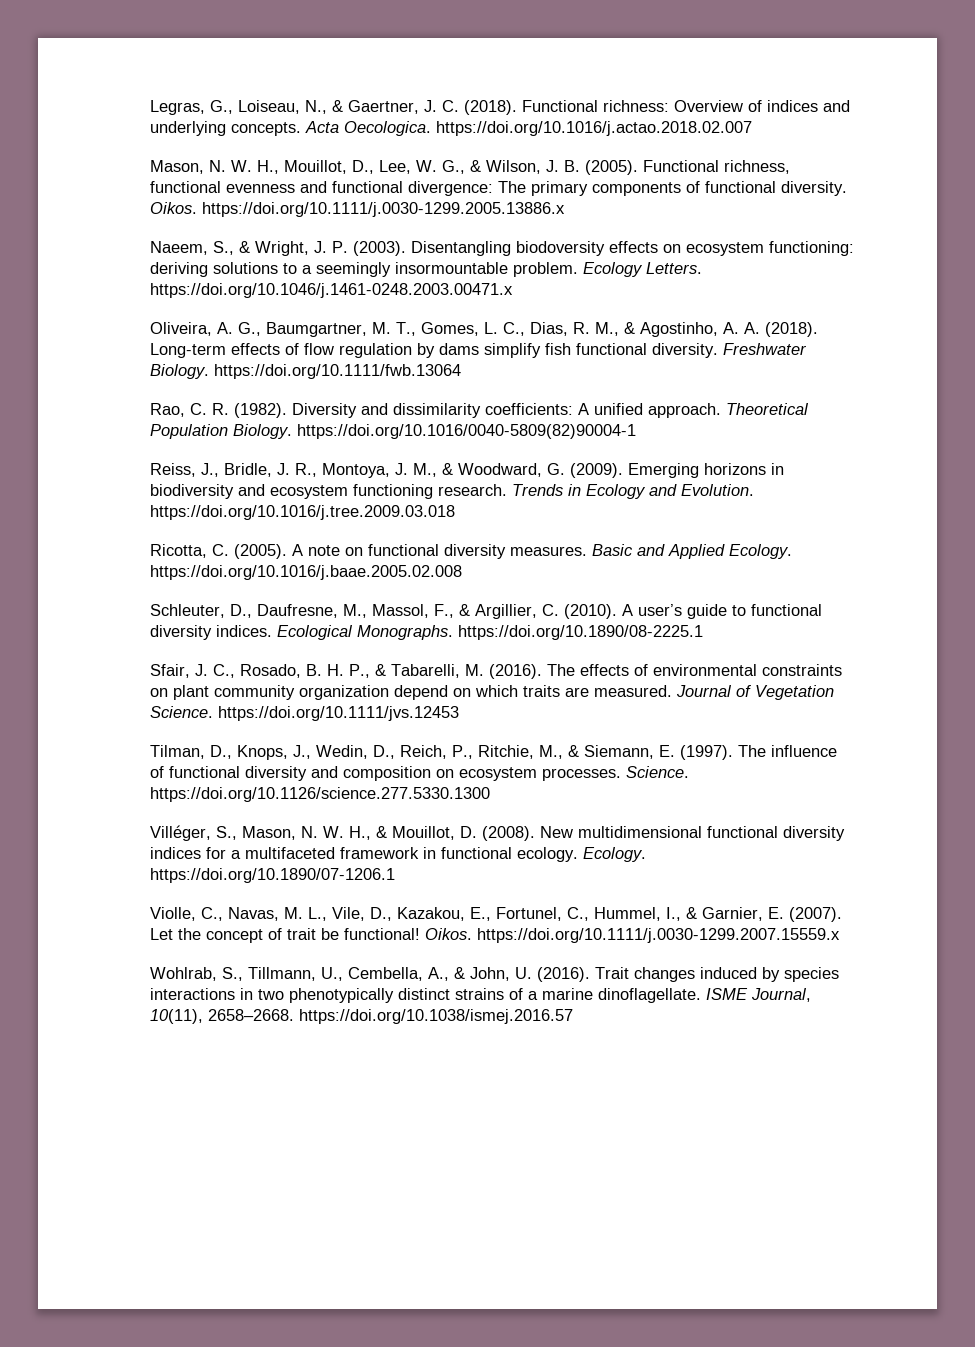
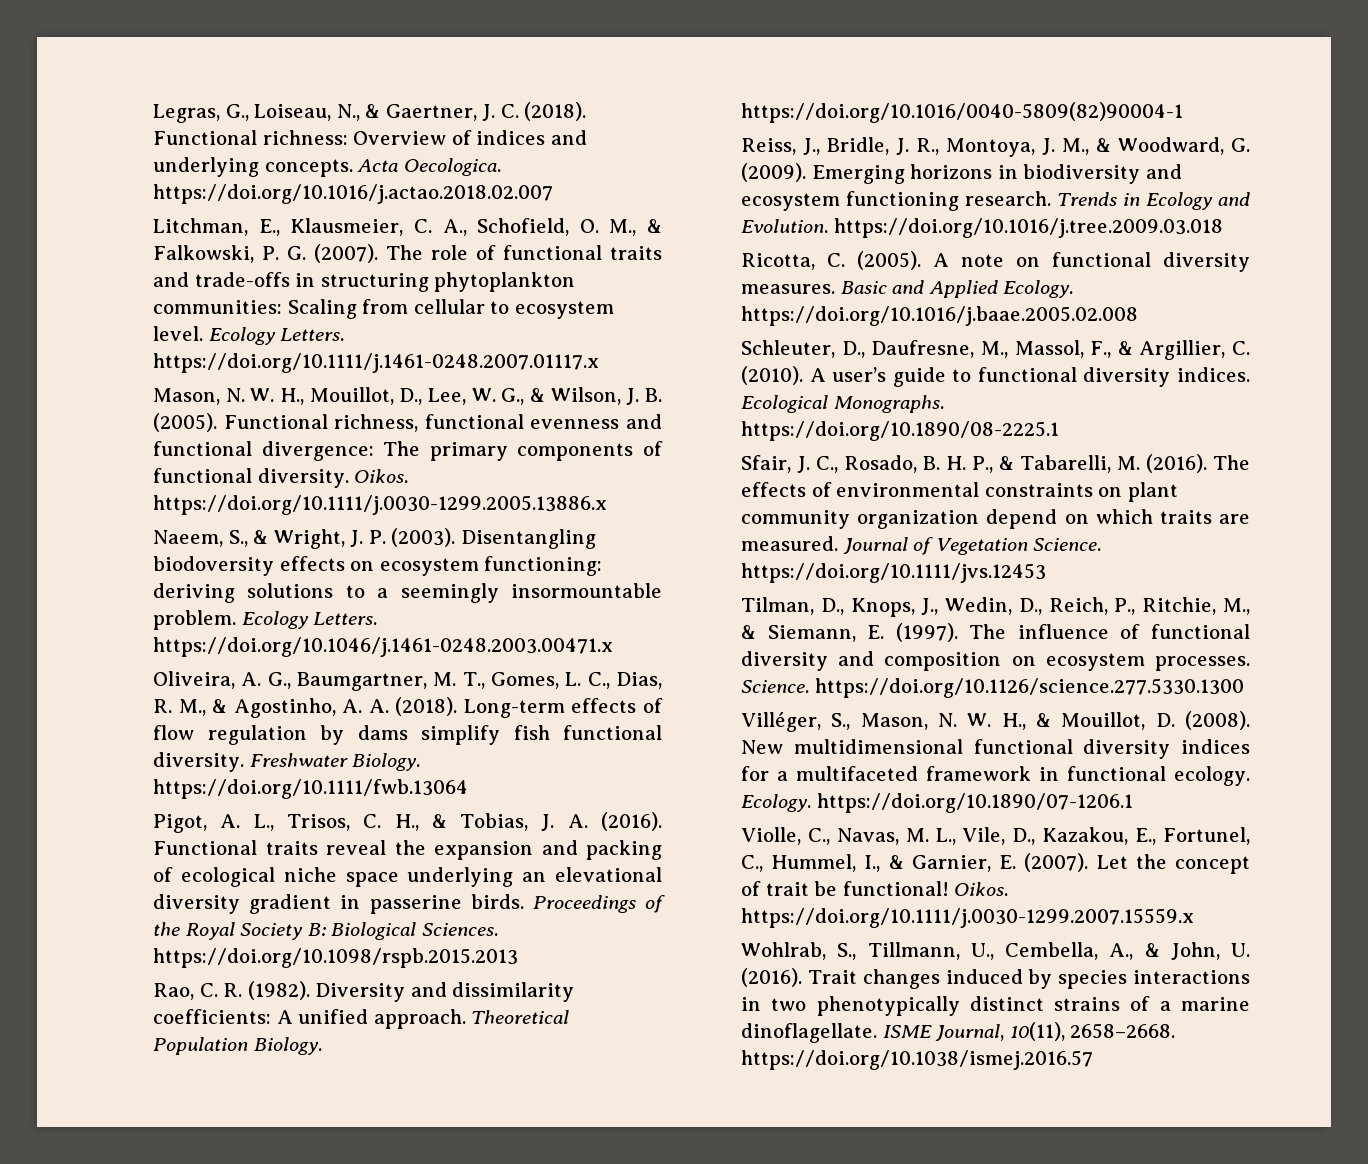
(752, 128) none -> [153,218,662,236] [153,244,662,263] [153,272,576,292] [153,299,614,319] [153,326,345,345] [153,353,600,373] // Litchman, E., Klausmeier, C. A., Schofield, O. M., & Falkowski, P. G. (2007). The role of functional traits and trade-offs in structuring phytoplankton communities: Scaling from cellular to ecosystem level. Ecology Letters. https://doi.org/10.1111/j.1461-0248.2007.01117.x
(461, 371) none -> [153,812,663,833] [153,840,662,860] [153,867,663,887] [153,894,666,914] [153,922,498,940] [153,948,519,968] // Pigot, A. L., Trisos, C. H., & Tobias, J. A. (2016). Functional traits reveal the expansion and packing of ecological niche space underlying an elevational diversity gradient in passerine birds. Proceedings of the Royal Society B: Biological Sciences. https://doi.org/10.1098/rspb.2015.2013

